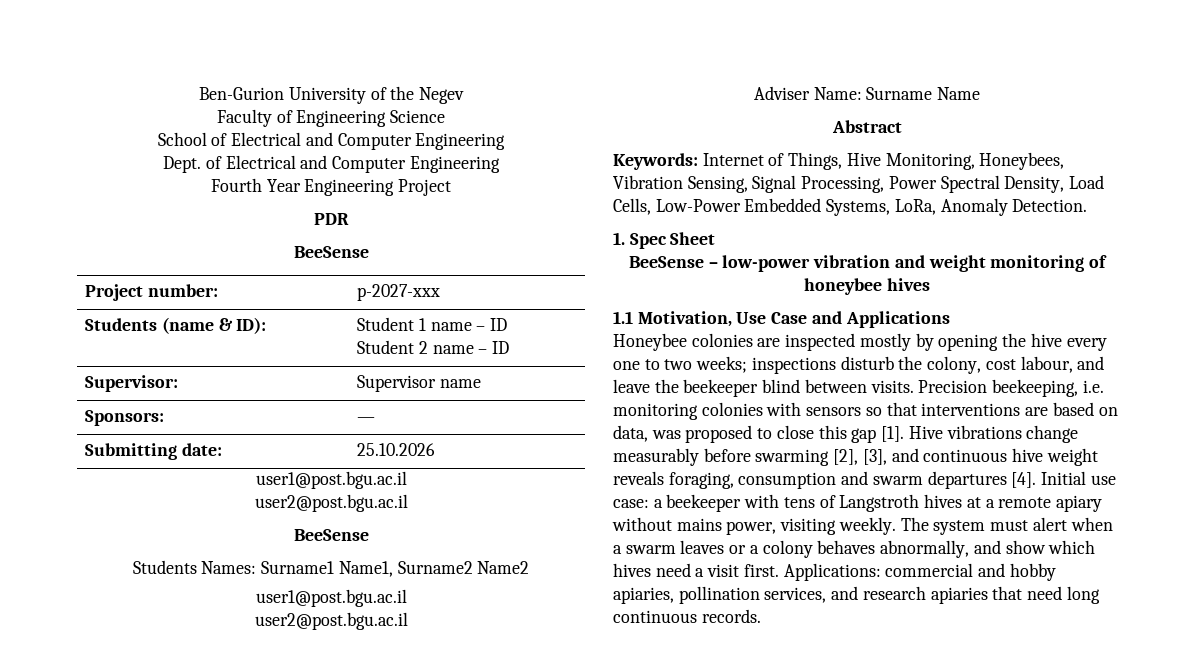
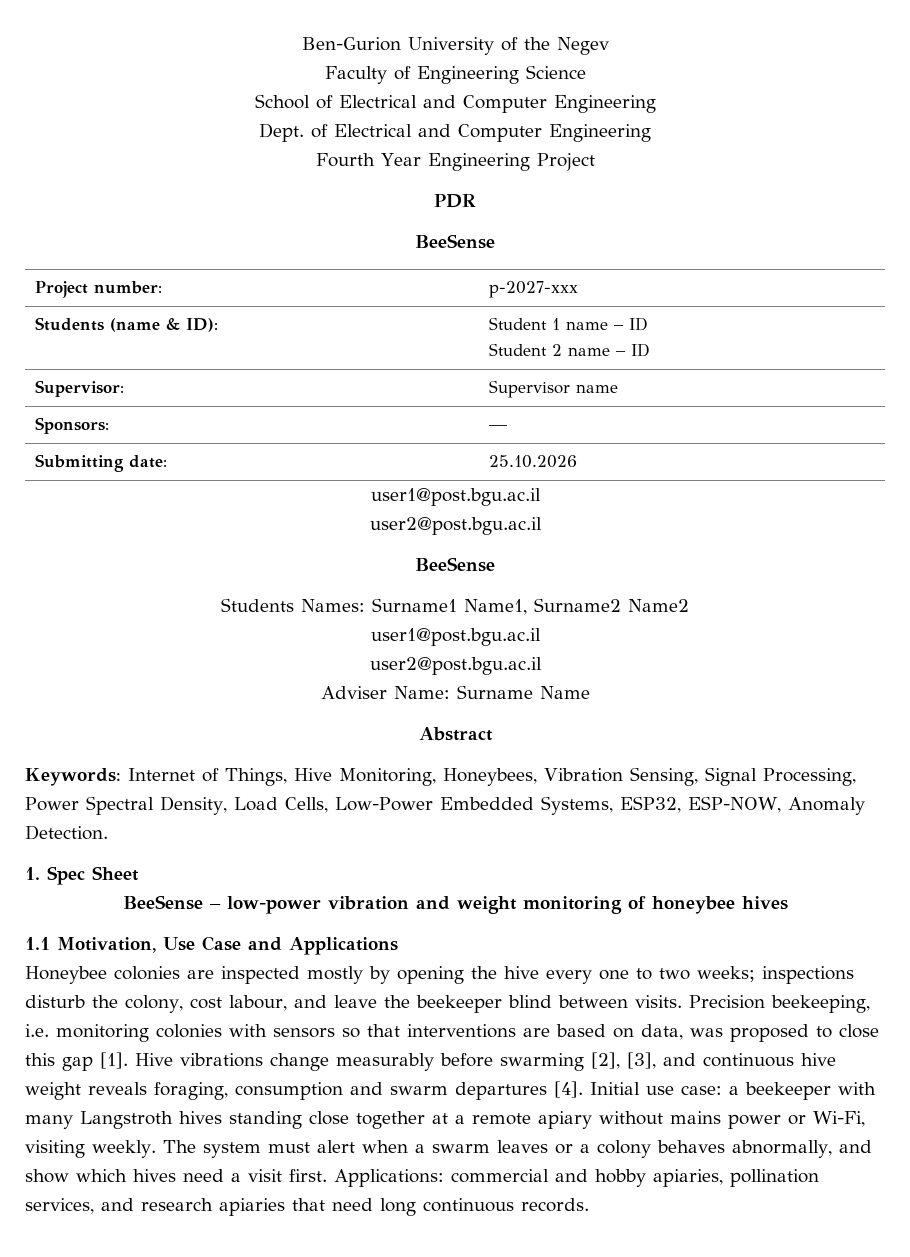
[894,199,936,215] LoRa, -> [619,796,781,813] ESP32, ESP-NOW,
[783,494,963,512] tens of Langstroth hives -> [25,1111,425,1129] many Langstroth hives standing close together
[726,521,777,535] power, -> [728,1111,865,1129] power or Wi-Fi,

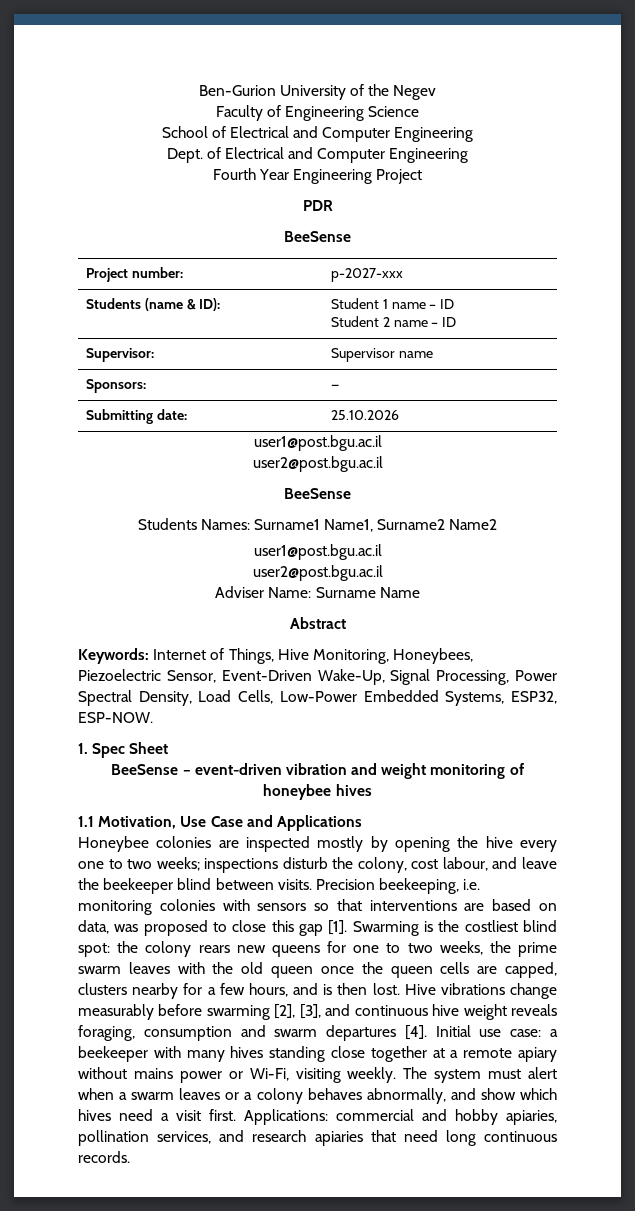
[544,767,698,786] Vibration Sensing, -> [78,669,385,685] Piezoelectric Sensor, Event-Driven Wake-Up,
[687,796,865,815] [25,825,108,840] ESP-NOW, Anomaly Detection. -> [78,712,153,723] ESP-NOW.
[226,896,321,914] low-power -> [194,763,282,775] event-driven
(128, 1060) none -> [352,920,557,936] [78,941,558,957] [78,962,557,978] [78,983,400,999] Swarming is the costliest blind spot: the colony rears new queens for one to two weeks, the prime swarm leaves with the old queen once the queen cells are capped, clusters nearby for a few hours, and is then lost.
[80,1111,173,1129] Langstroth -> (225, 1056) none

